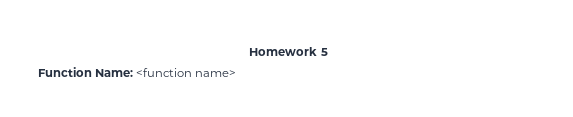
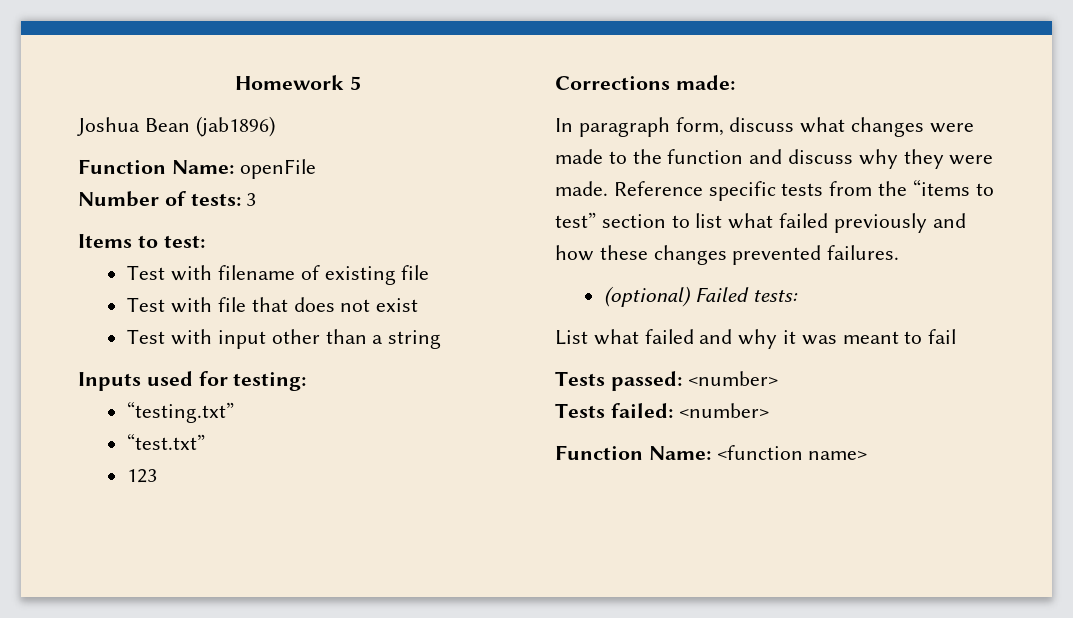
(328, 52) none -> [77,116,275,137] [78,159,316,179] [78,191,257,207] [78,234,205,248] [127,265,430,285] [127,297,419,313] [127,329,442,349] [78,371,307,391] [127,401,235,423] [127,433,206,450] [127,469,158,483] [555,75,735,90] [555,117,974,137] [555,149,994,169] [555,179,994,201] [555,212,966,233] [555,245,900,265] [604,286,798,307] [555,329,957,349] [555,371,778,391] [555,403,769,418] // Joshua Bean (jab1896) // Function Name: openFile // Number of tests: 3 // Items to test: // Test with filename of existing file // Test with file that does not exist // Test with input other than a string // Inputs used for testing: // “testing.txt” // “test.txt” // 123 // Corrections made: // In paragraph form, discuss what changes were made to the function and discuss why they were made. Reference specific tests from the “items to test” section to list what failed previously and how these changes prevented failures. // (optional) Failed tests: // List what failed and why it was meant to fail // Tests passed: <number> // Tests failed: <number>

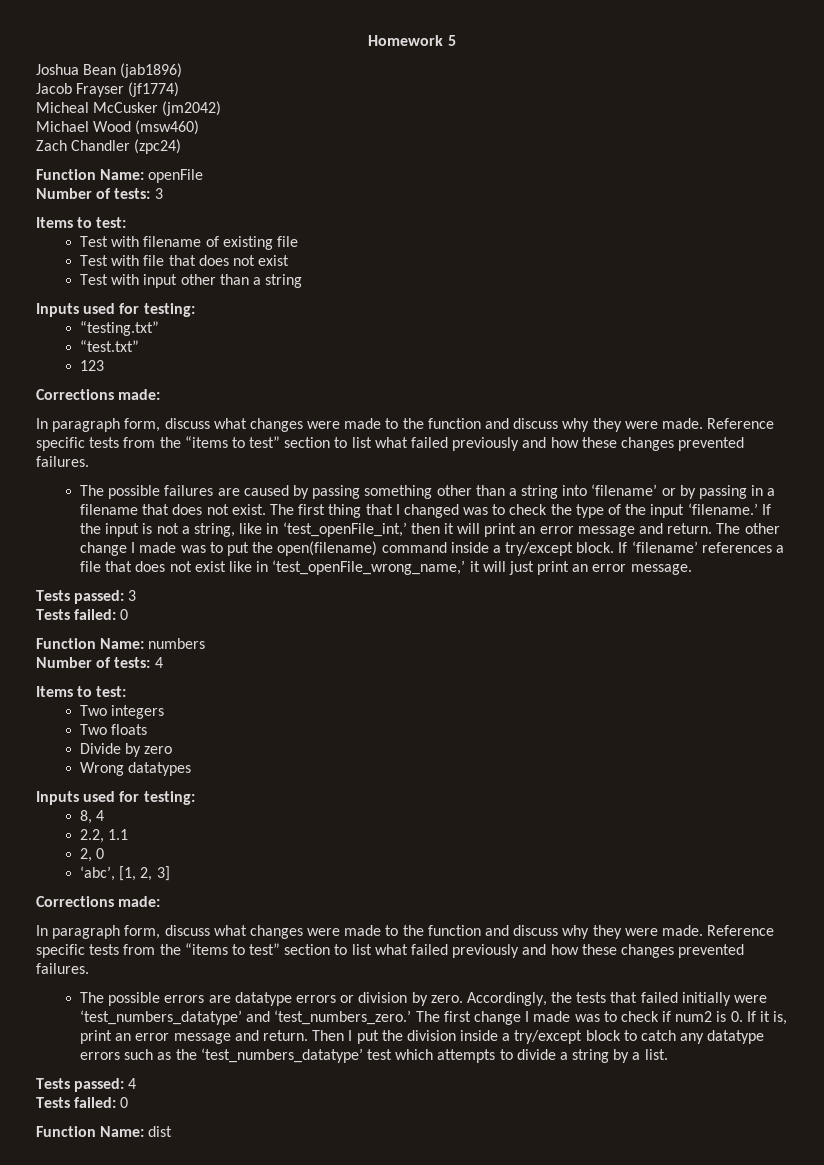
(275, 126) none -> [36,82,180,97] [36,101,222,116] [36,120,200,135] [36,139,182,154] // Jacob Frayser (jf1774) // Micheal McCusker (jm2042) // Michael Wood (msw460) // Zach Chandler (zpc24)
[604,286,798,307] [555,329,957,349] [555,371,778,391] [555,403,769,418] [555,445,868,460] (optional) Failed tests: // List what failed and why it was meant to fail // Tests passed: <number> // Tests failed: <number> // Function Name: <function name> -> [80,484,776,499] [80,503,771,518] [80,522,780,537] [80,541,785,556] [80,560,692,575] [36,590,137,604] [36,609,129,620] [36,638,206,649] [36,657,163,668] [36,686,127,697] [80,705,165,719] [80,724,148,735] [80,743,173,757] [80,762,192,776] [36,791,195,805] [80,810,105,824] [80,829,129,843] [80,848,105,862] [80,866,170,881] [36,896,161,907] [36,925,775,939] [36,943,745,958] [36,963,89,974] [80,992,768,1006] [80,1010,788,1025] [80,1030,765,1044] [80,1048,668,1063] [36,1078,137,1092] [36,1097,129,1108] [36,1126,173,1137] The possible failures are caused by passing something other than a string into ‘filename’ or by passing in a filename that does not exist. The first thing that I changed was to check the type of the input ‘filename.’ If the input is not a string, like in ‘test_openFile_int,’ then it will print an error message and return. The other change I made was to put the open(filename) command inside a try/except block. If ‘filename’ references a file that does not exist like in ‘test_openFile_wrong_name,’ it will just print an error message. // Tests passed: 3 // Tests failed: 0 // Function Name: numbers // Number of tests: 4 // Items to test: // Two integers // Two floats // Divide by zero // Wrong datatypes // Inputs used for testing: // 8, 4 // 2.2, 1.1 // 2, 0 // ‘abc’, [1, 2, 3] // Corrections made: // In paragraph form, discuss what changes were made to the function and discuss why they were made. Reference specific tests from the “items to test” section to list what failed previously and how these changes prevented failures. // The possible errors are datatype errors or division by zero. Accordingly, the tests that failed initially were ‘test_numbers_datatype’ and ‘test_numbers_zero.’ The first change I made was to check if num2 is 0. If it is, print an error message and return. Then I put the division inside a try/except block to catch any datatype errors such as the ‘test_numbers_datatype’ test which attempts to divide a string by a list. // Tests passed: 4 // Tests failed: 0 // Function Name: dist

